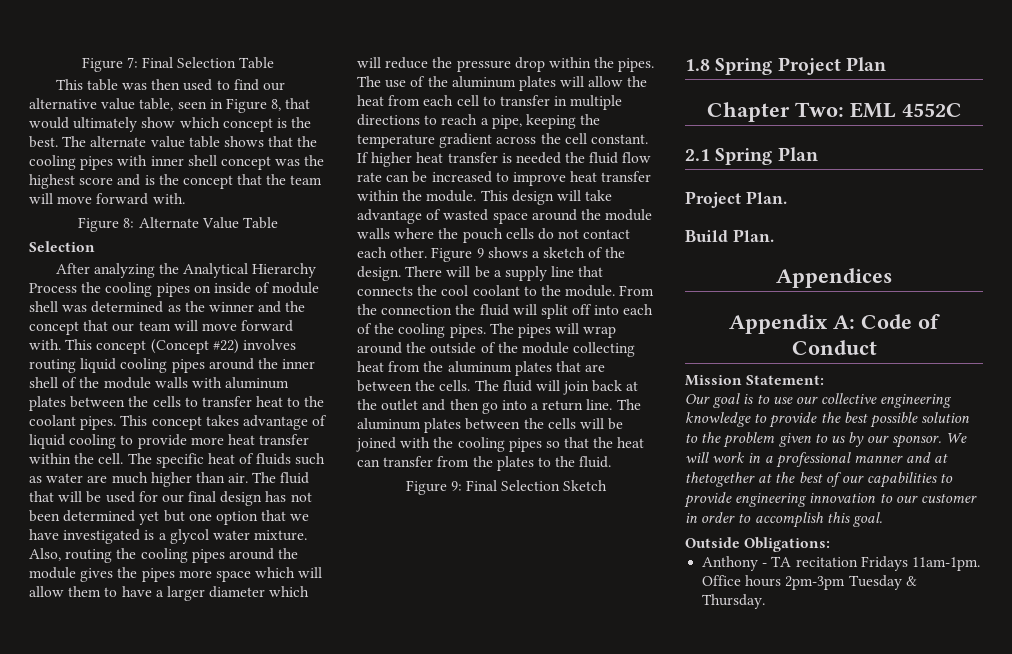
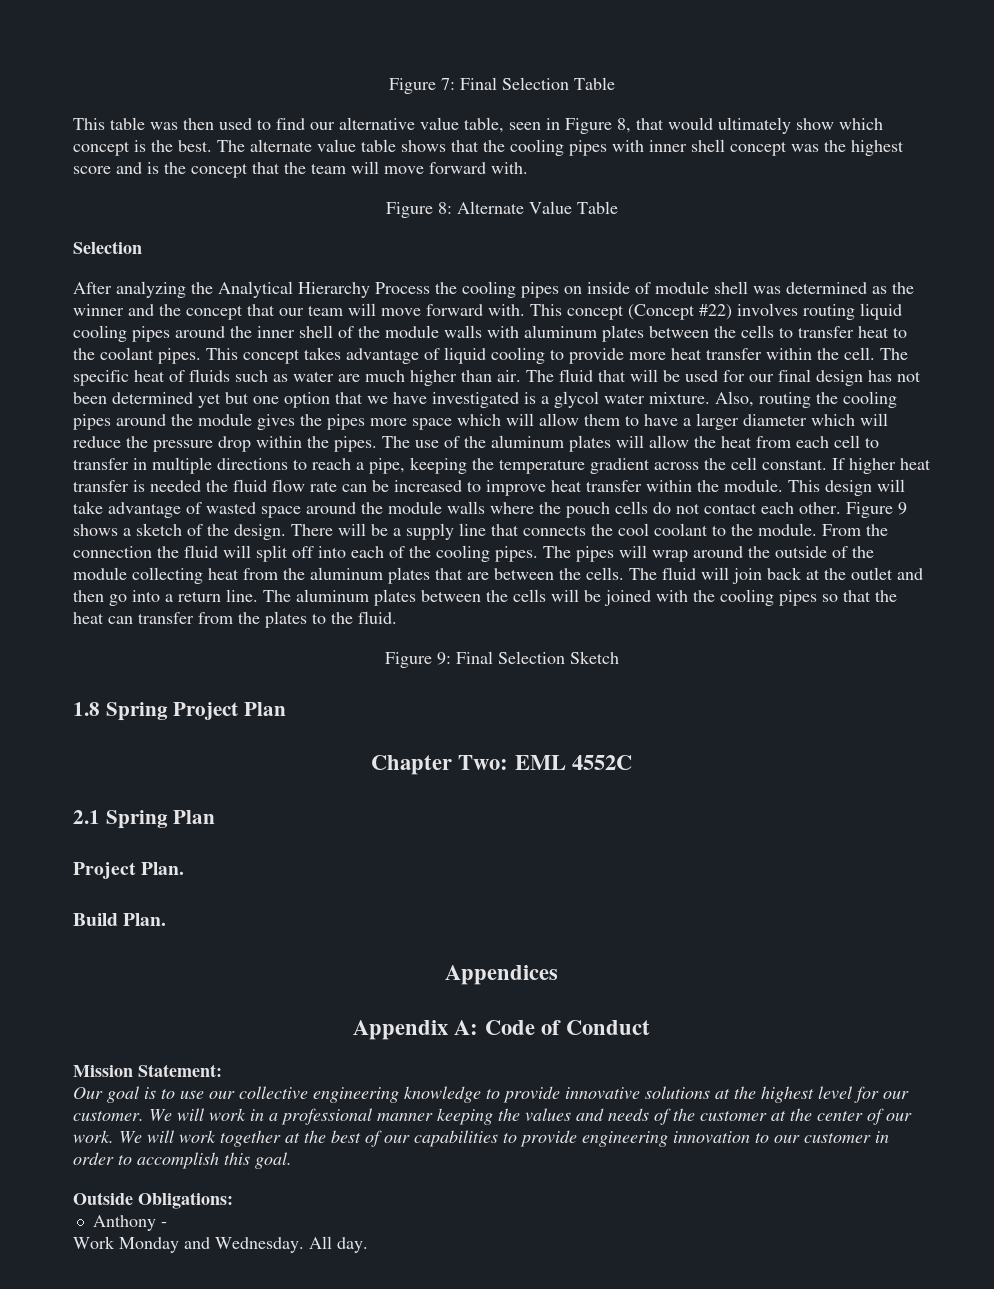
[820,412,971,428] [685,432,942,448] the best possible solution to the problem given to us by our sponsor. -> [565,1086,909,1103] [73,1110,144,1121] innovative solutions at the highest level for our customer.
[906,452,949,463] [685,472,755,487] and at thetogether -> [437,1108,912,1125] [73,1130,281,1147] keeping the values and needs of the customer at the center of our work. We will work together
[771,556,980,571] [702,575,917,590] [702,594,766,609] TA recitation Fridays 11am-1pm. Office hours 2pm-3pm Tuesday & Thursday. -> [73,1236,368,1253] // Work Monday and Wednesday. All day.

